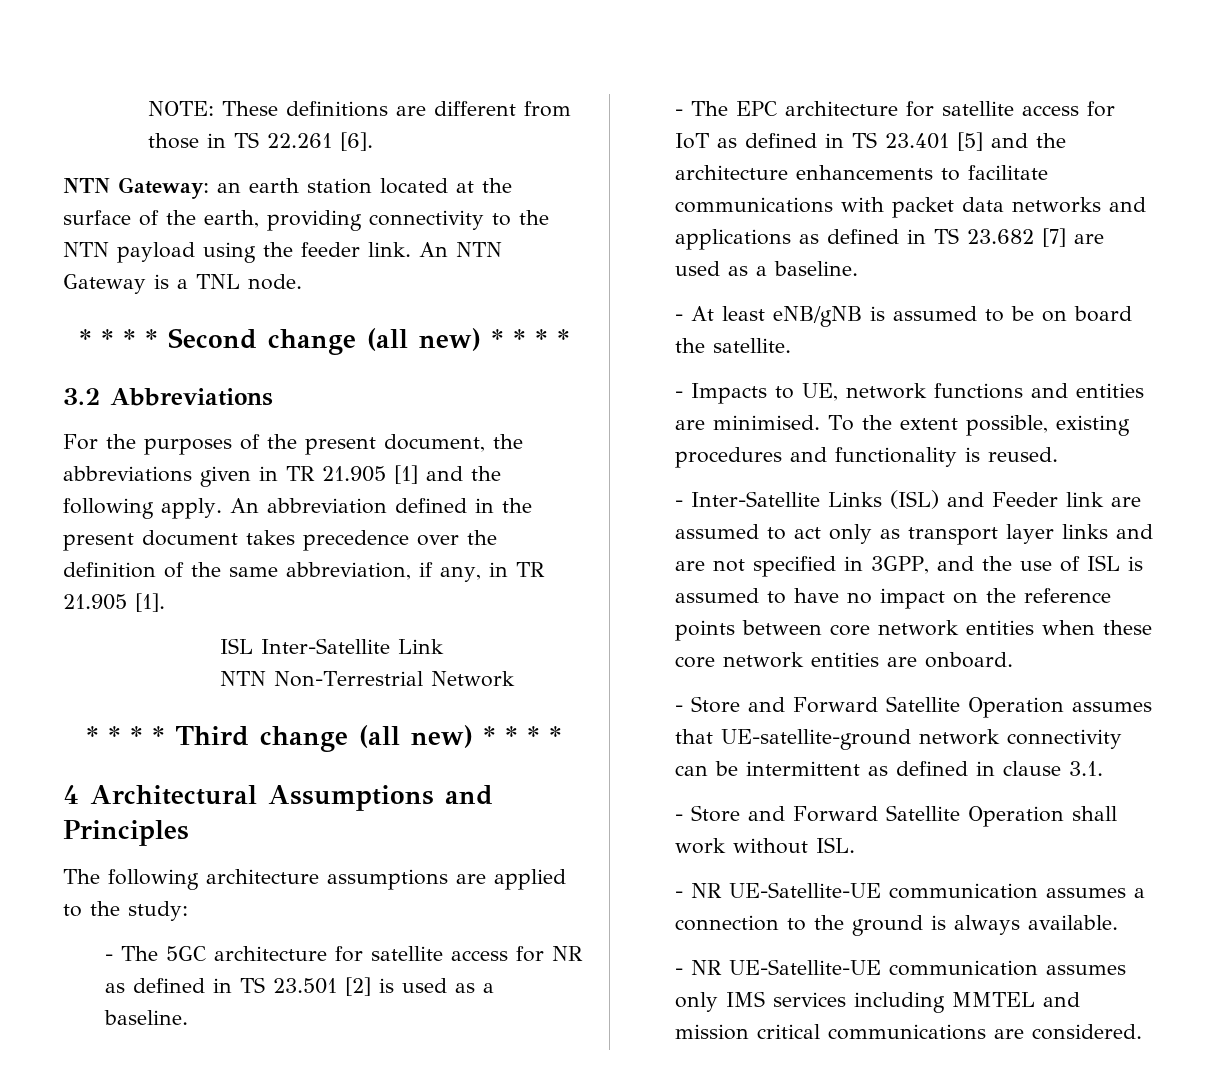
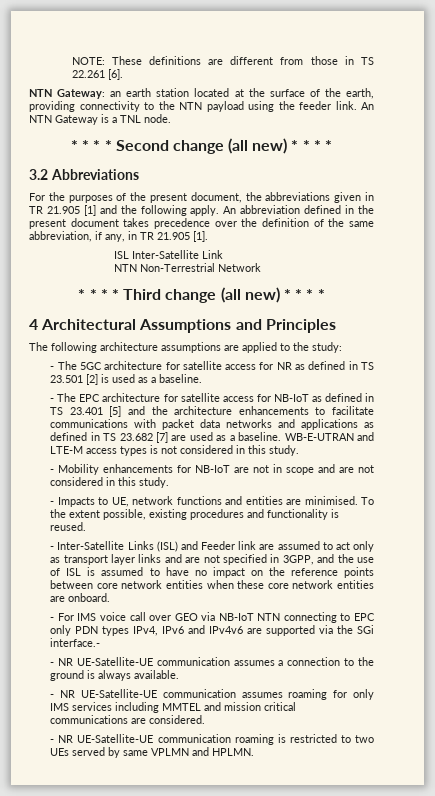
[675,133,710,149] IoT -> [273,394,309,402] NB-IoT
[675,306,1133,327] [675,338,792,353] // - At least eNB/gNB is assumed to be on board the satellite. -> [284,432,375,441] [50,445,300,456] [50,464,375,475] [50,477,170,488] WB-E-UTRAN and LTE-M access types is not considered in this study. // - Mobility enhancements for NB-IoT are not in scope and are not considered in this study.
[691,696,1153,718] [675,729,1123,750] [675,761,1104,776] [675,805,1118,827] [675,837,856,854] Store and Forward Satellite Operation assumes that UE-satellite-ground network connectivity can be intermittent as defined in clause 3.1. // - Store and Forward Satellite Operation shall work without ISL. -> [57,612,376,623] [50,625,375,636] [50,638,101,647] For IMS voice call over GEO via NB-IoT NTN connecting to EPC only PDN types IPv4, IPv6 and IPv4v6 are supported via the SGi interface.-
(1127, 970) none -> [288,689,348,700] roaming for
(1143, 1032) none -> [50,734,374,745] [50,747,255,758] // - NR UE-Satellite-UE communication roaming is restricted to two UEs served by same VPLMN and HPLMN.

